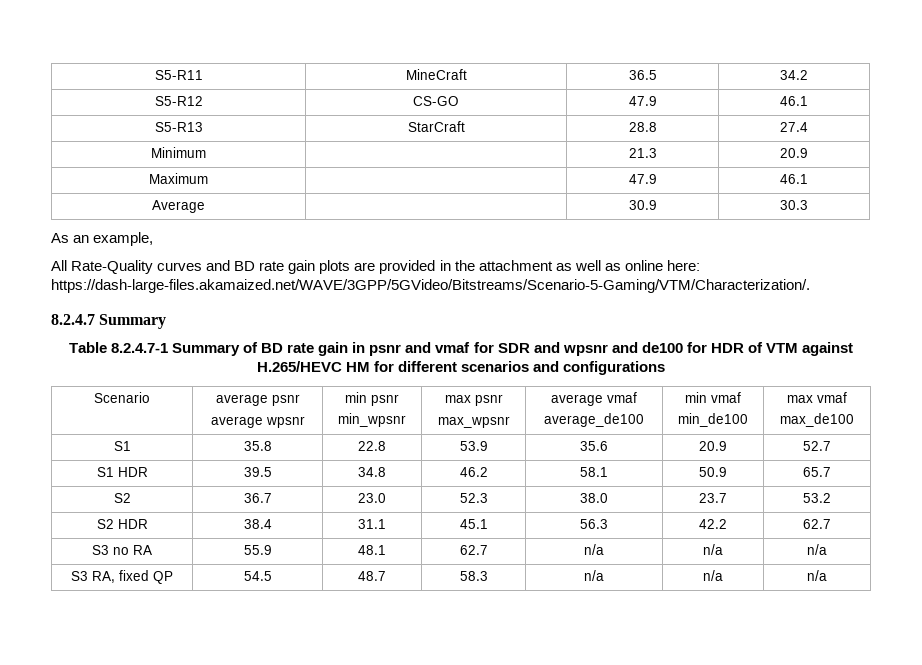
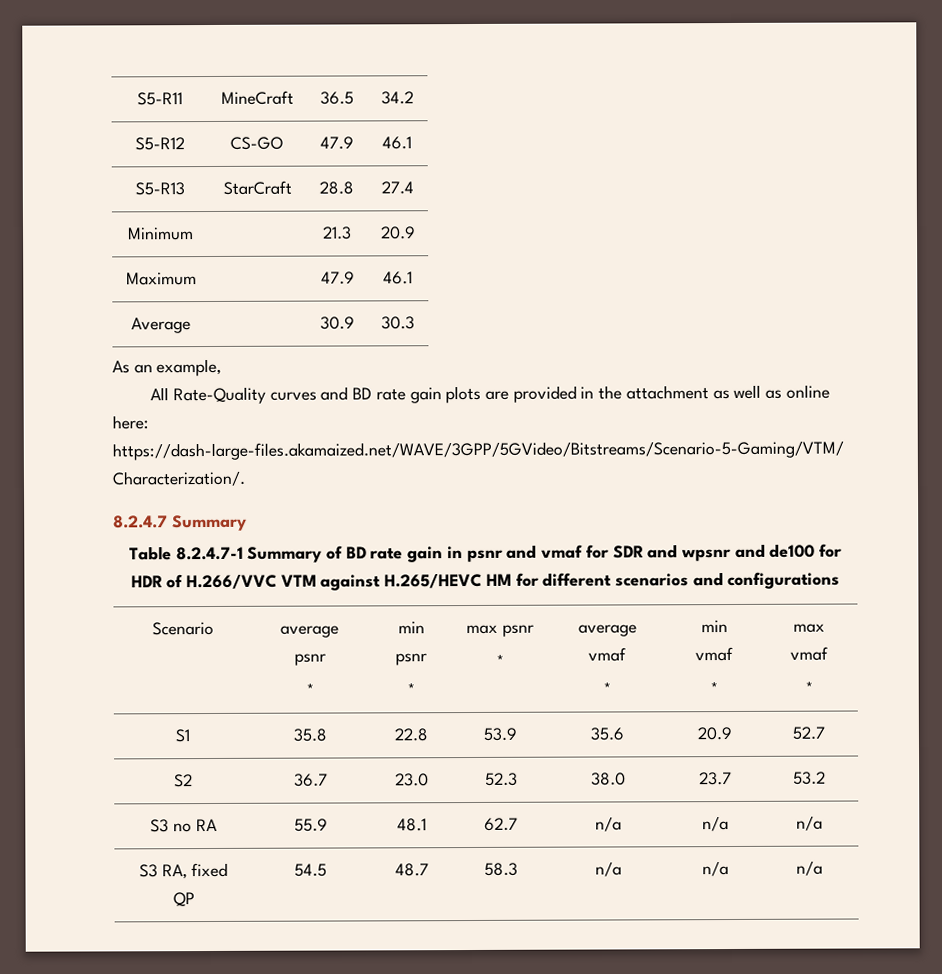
(763, 347) none -> [185,573,277,590] H.266/VVC
[210,416,305,428] average wpsnr -> [305,683,314,696] *
[338,413,406,427] min_wpsnr -> [407,683,415,696] *
[437,416,510,428] max_wpsnr -> [496,654,504,667] *
[544,413,644,427] average_de100 -> [603,682,611,695] *
[678,413,748,427] min_de100 -> [710,682,718,695] *
[780,413,854,427] max_de100 -> [804,681,813,694] *
[96,467,148,477] [243,467,272,477] [358,467,386,477] [459,467,488,477] [580,467,608,477] [699,467,727,477] [803,467,831,477] // S1 HDR | 39.5 | 34.8 | 46.2 | 58.1 | 50.9 | 65.7 -> (825, 733) none
[96,519,148,529] [243,519,272,529] [358,519,386,529] [459,519,488,529] [580,519,608,529] [699,519,727,529] [803,519,831,529] // S2 HDR | 38.4 | 31.1 | 45.1 | 56.3 | 42.2 | 62.7 -> (826, 778) none

